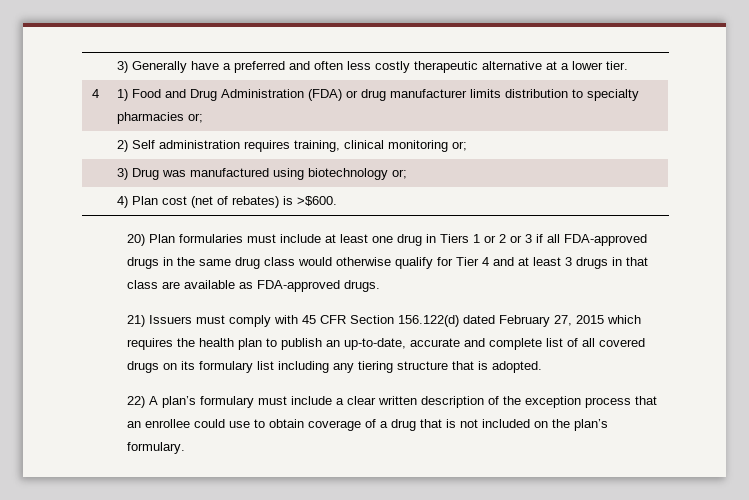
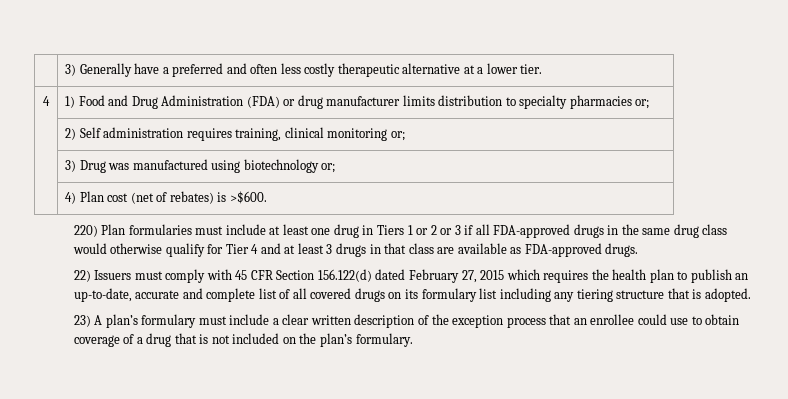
[127,234,146,246] 20) -> [73,225,98,237] 220)
[127,315,146,327] 21) -> [73,270,91,282] 22)
[127,396,146,408] 22) -> [73,315,91,327] 23)

